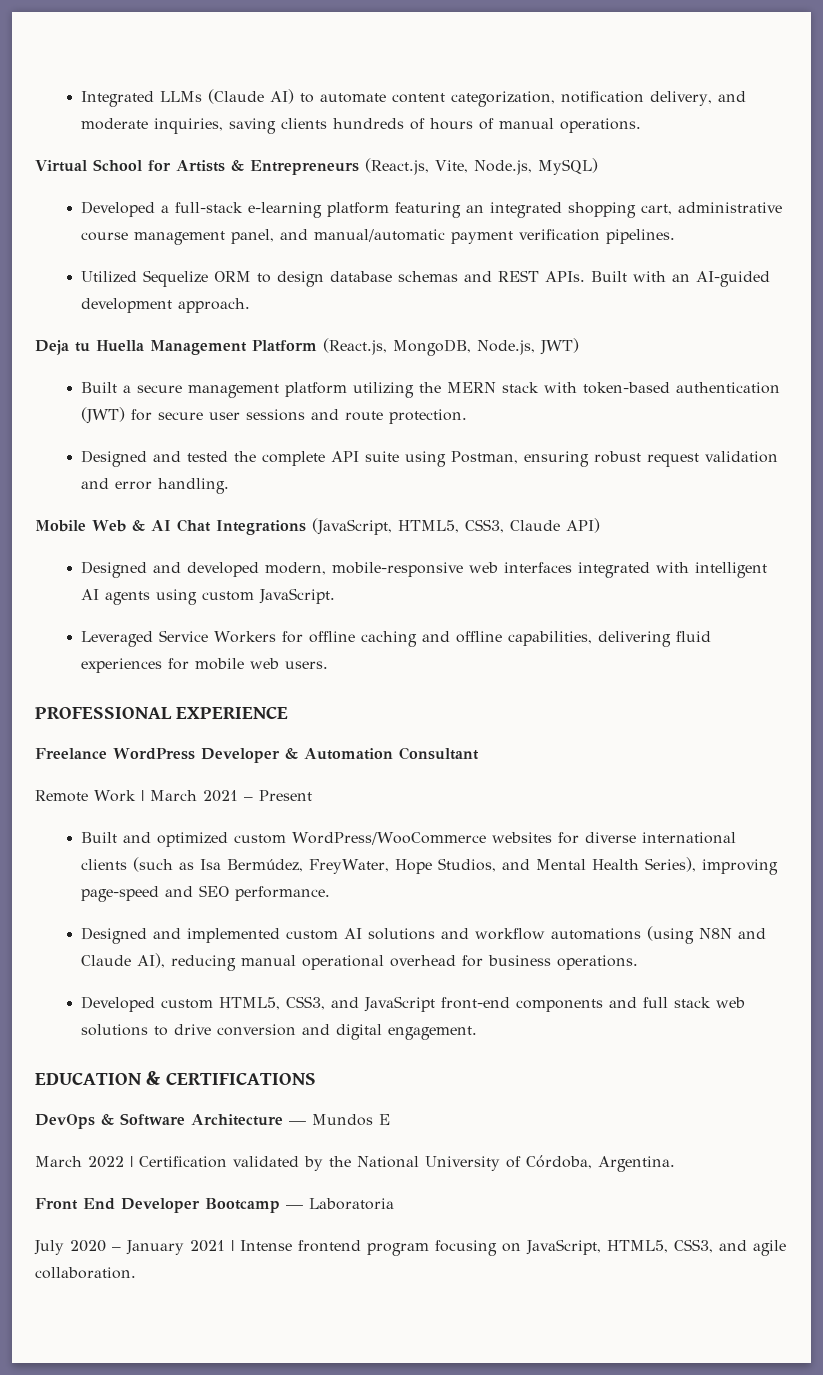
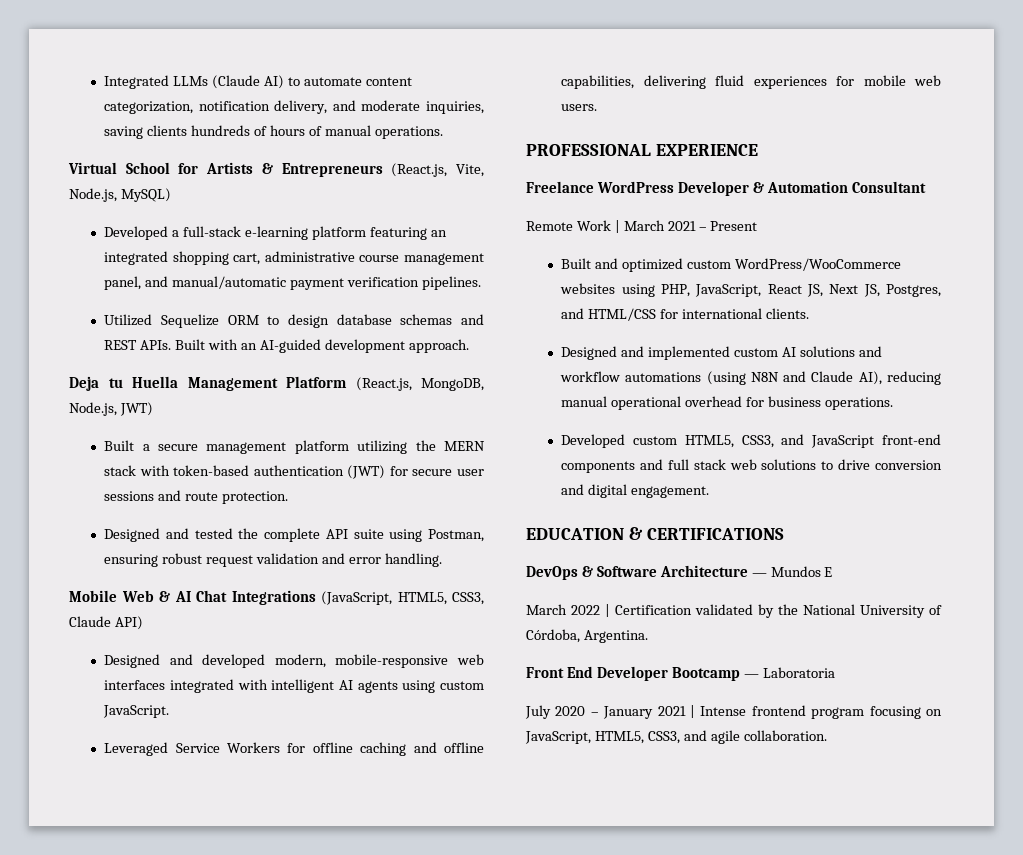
[558,832,737,844] [81,857,779,875] [81,885,331,902] for diverse international clients (such as Isa Bermúdez, FreyWater, Hope Studios, and Mental Health Series), improving page-speed and SEO performance. -> [621,284,941,297] [561,308,809,321] using PHP, JavaScript, React JS, Next JS, Postgres, and HTML/CSS for international clients.

